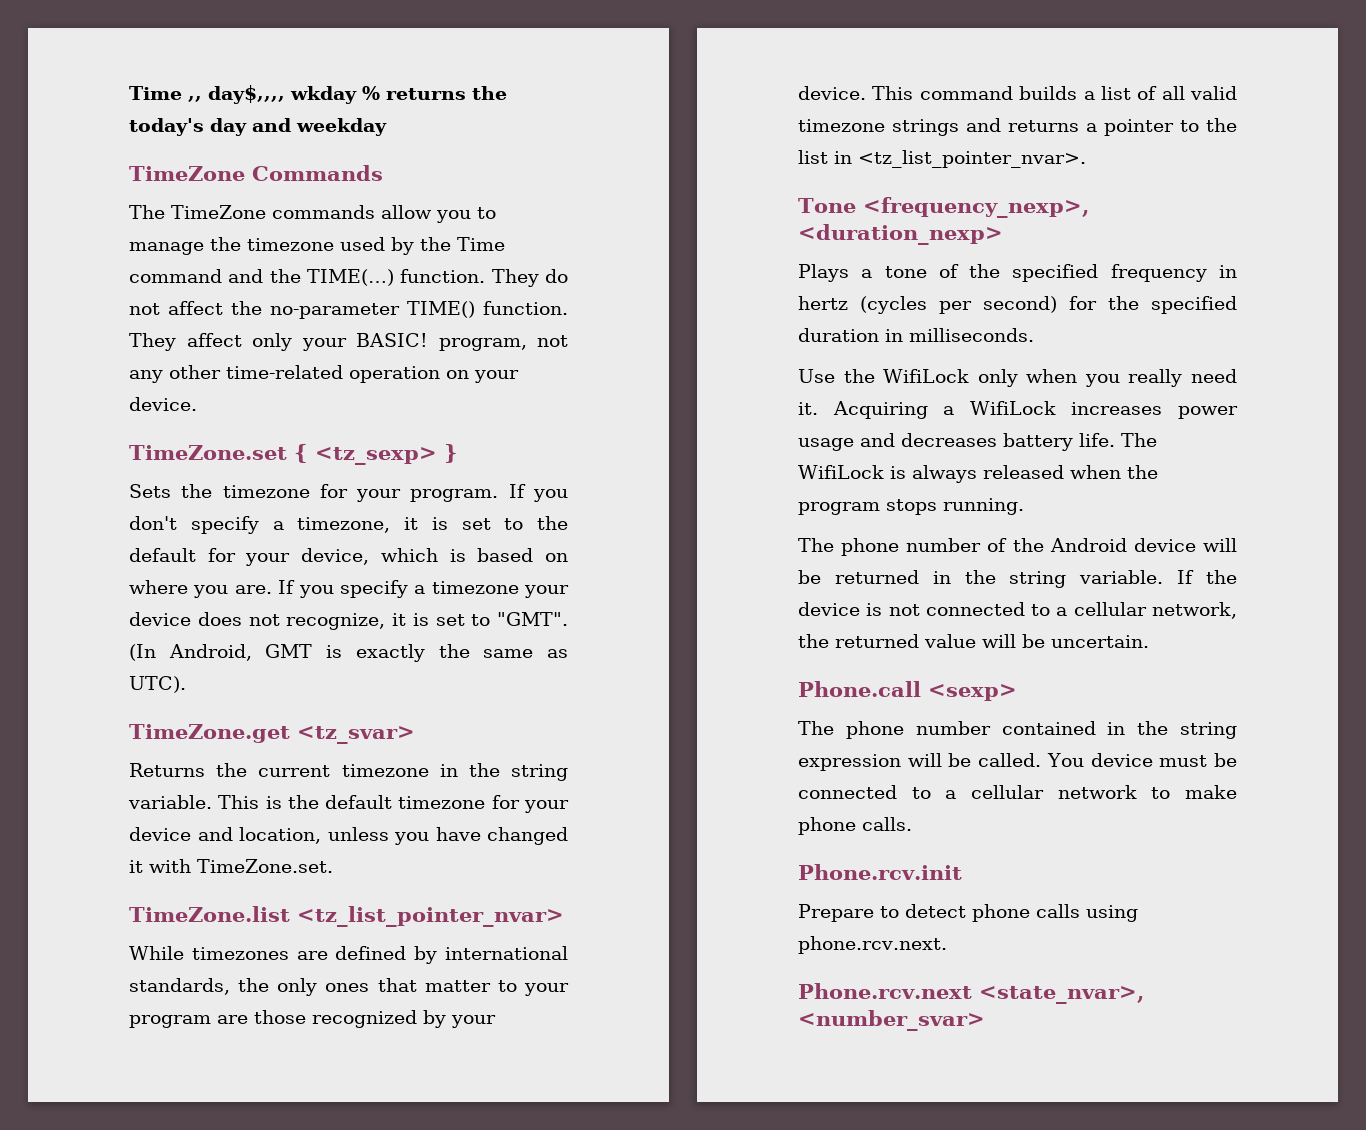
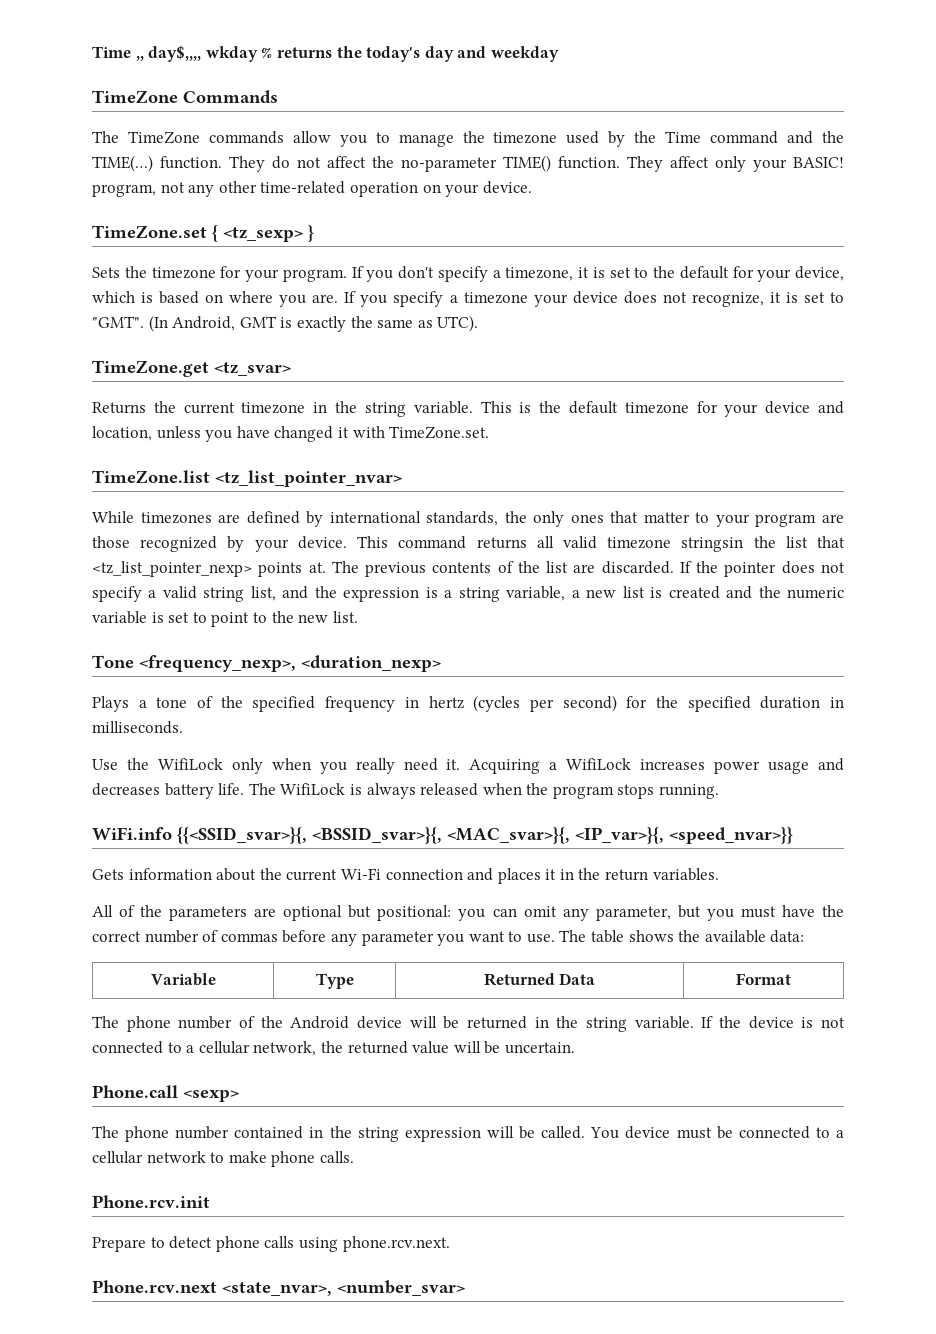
[1019,86,1237,100] [798,118,1237,136] [798,150,1086,168] builds a list of all valid timezone strings and returns a pointer to the list in <tz_list_pointer_nvar>. -> [476,536,845,552] [92,561,845,577] [92,586,845,602] [92,611,358,627] returns all valid timezone stringsin the list that <tz_list_pointer_nexp> points at. The previous contents of the list are discarded. If the pointer does not specify a valid string list, and the expression is a string variable, a new list is created and the numeric variable is set to point to the new list.
(1024, 506) none -> [92,827,793,844] [92,868,719,884] [92,905,844,921] [92,930,805,946] [150,973,216,986] [315,973,354,989] [483,973,596,986] [736,973,791,985] // WiFi.info {{<SSID_svar>}{, <BSSID_svar>}{, <MAC_svar>}{, <IP_var>}{, <speed_nvar>}} // Gets information about the current Wi-Fi connection and places it in the return variables. // All of the parameters are optional but positional: you can omit any parameter, but you must have the correct number of commas before any parameter you want to use. The table shows the available data: // Variable | Type | Returned Data | Format

